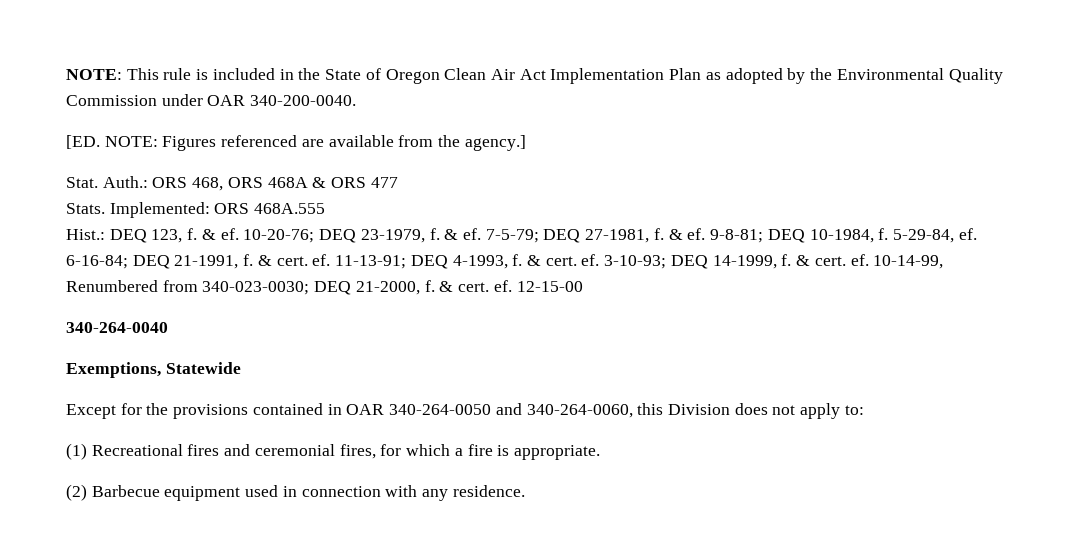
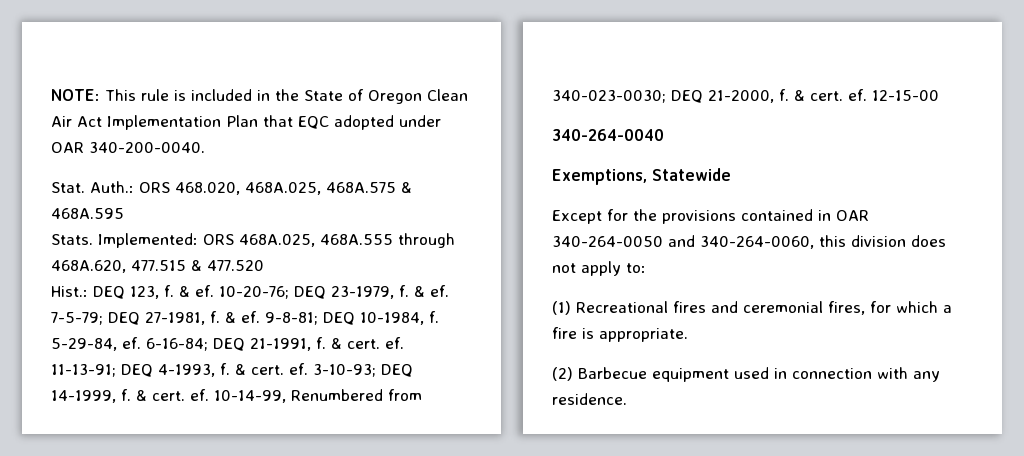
[705,68,1003,84] [66,94,357,106] [66,135,526,151] [66,176,398,191] as adopted by the Environmental Quality Commission under OAR 340-200-0040. // [ED. NOTE: Figures referenced are available from the agency.] // Stat. Auth.: ORS 468, ORS 468A & ORS 477 -> [263,115,441,130] [51,142,205,153] [51,181,412,195] [51,208,124,219] that EQC adopted under OAR 340-200-0040. // Stat. Auth.: ORS 468.020, 468A.025, 468A.575 & 468A.595
(250, 208) none -> [239,234,315,247] 468A.025,
(326, 208) none -> [398,233,455,248] [51,260,264,273] through 468A.620, 477.515 & 477.520
[667,404,730,415] Division -> [851,235,906,247] division

